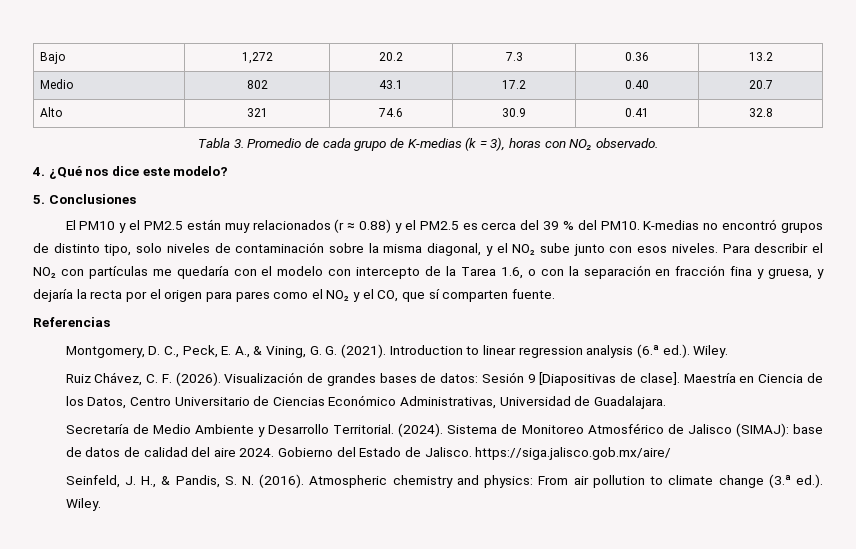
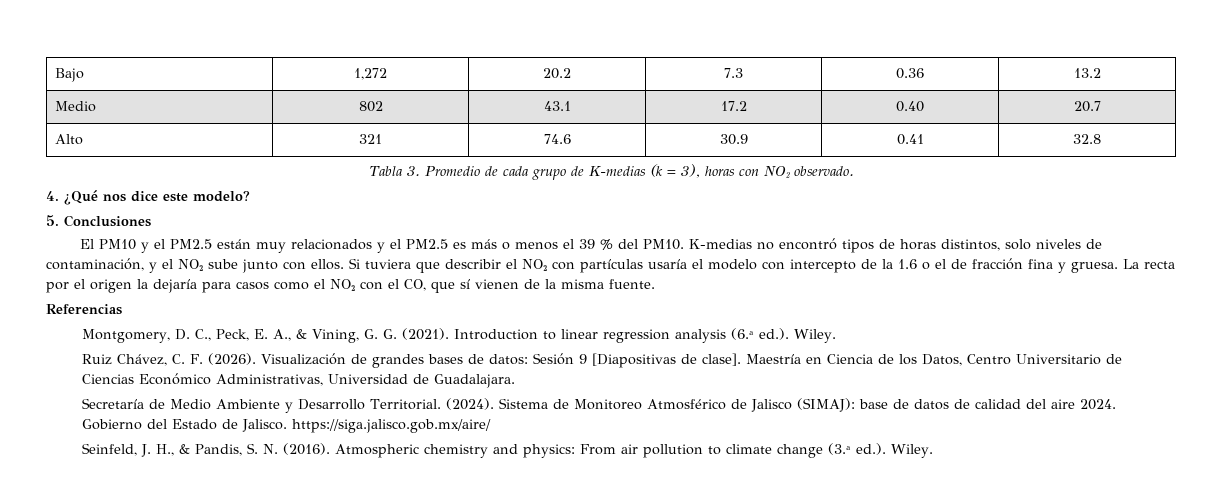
[334,219,392,233] (r ≈ 0.88) -> (373, 244) none
[481,220,540,230] cerca del -> [471,239,575,250] más o menos el
[780,222,823,233] [33,242,482,256] grupos de distinto tipo, solo niveles de contaminación sobre la misma diagonal, -> [842,239,1103,253] [46,258,144,271] tipos de horas distintos, solo niveles de contaminación,
[637,243,750,253] esos niveles. Para -> [311,258,440,273] ellos. Si tuviera que
[152,266,257,279] me quedaría con -> [648,259,687,269] usaría
[460,265,825,279] [33,289,270,302] Tarea 1.6, o con la separación en fracción fina y gruesa, y dejaría la recta por el origen para pares -> [898,258,1175,273] [46,279,269,293] 1.6 o el de fracción fina y gruesa. La recta por el origen la dejaría para casos
[353,292,361,302] y -> [360,281,383,290] con
[442,290,509,302] comparten -> [475,279,604,289] vienen de la misma

